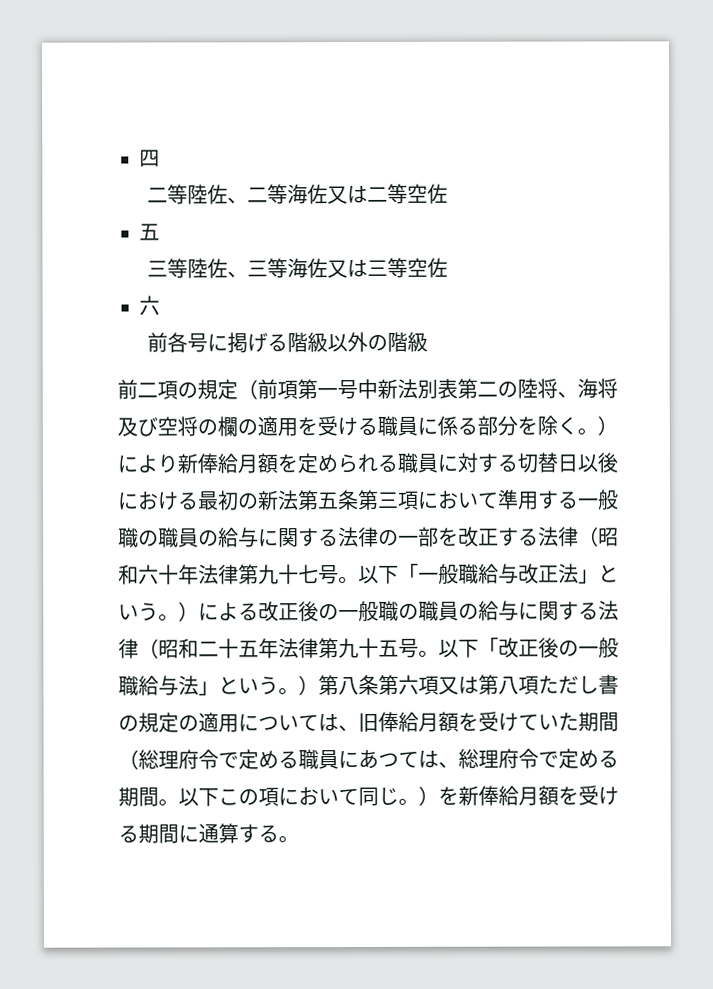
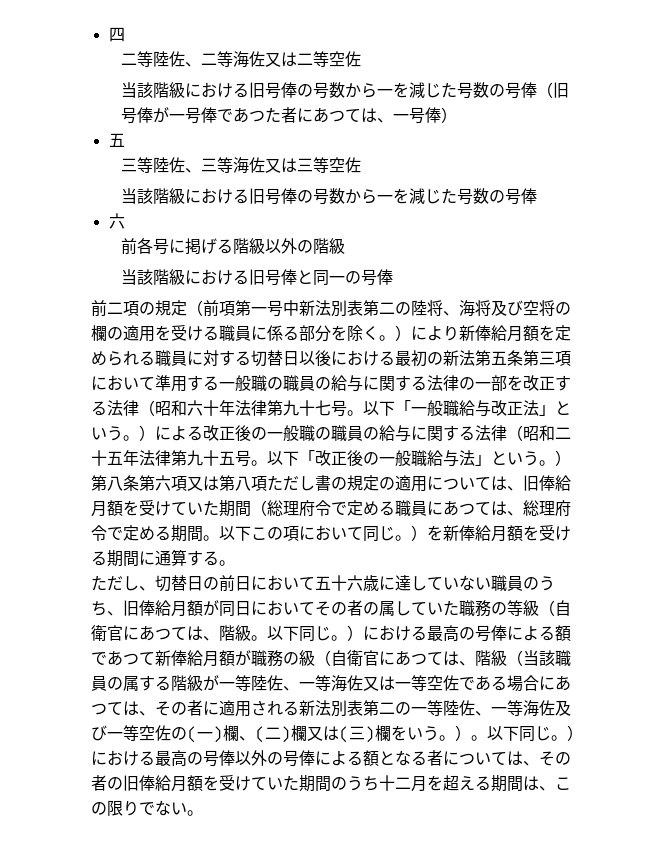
(449, 193) none -> [120,82,569,99] [120,107,457,124] // 当該階級における旧号俸の号数から一を減じた号数の号俸（旧号俸が一号俸であつた者にあつては、一号俸）
(449, 267) none -> [120,188,537,205] // 当該階級における旧号俸の号数から一を減じた号数の号俸
(429, 341) none -> [120,269,393,286] // 当該階級における旧号俸と同一の号俸
(299, 839) none -> [90,575,555,592] [90,600,571,617] [90,625,571,642] [90,650,571,667] [90,675,571,692] [90,700,571,717] [90,725,583,743] [90,750,571,767] [90,775,571,792] [90,800,203,816] // ただし、切替日の前日において五十六歳に達していない職員のうち、旧俸給月額が同日においてその者の属していた職務の等級（自衛官にあつては、階級。以下同じ。）における最高の号俸による額であつて新俸給月額が職務の級（自衛官にあつては、階級（当該職員の属する階級が一等陸佐、一等海佐又は一等空佐である場合にあつては、その者に適用される新法別表第二の一等陸佐、一等海佐及び一等空佐の(一)欄、(二)欄又は(三)欄をいう。）。以下同じ。）における最高の号俸以外の号俸による額となる者については、その者の旧俸給月額を受けていた期間のうち十二月を超える期間は、この限りでない。

